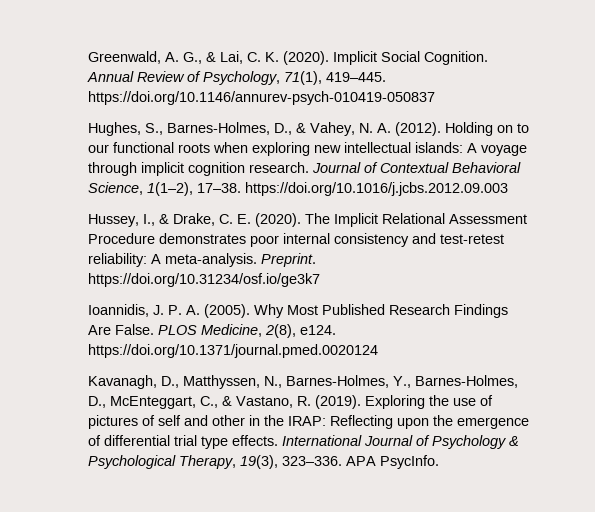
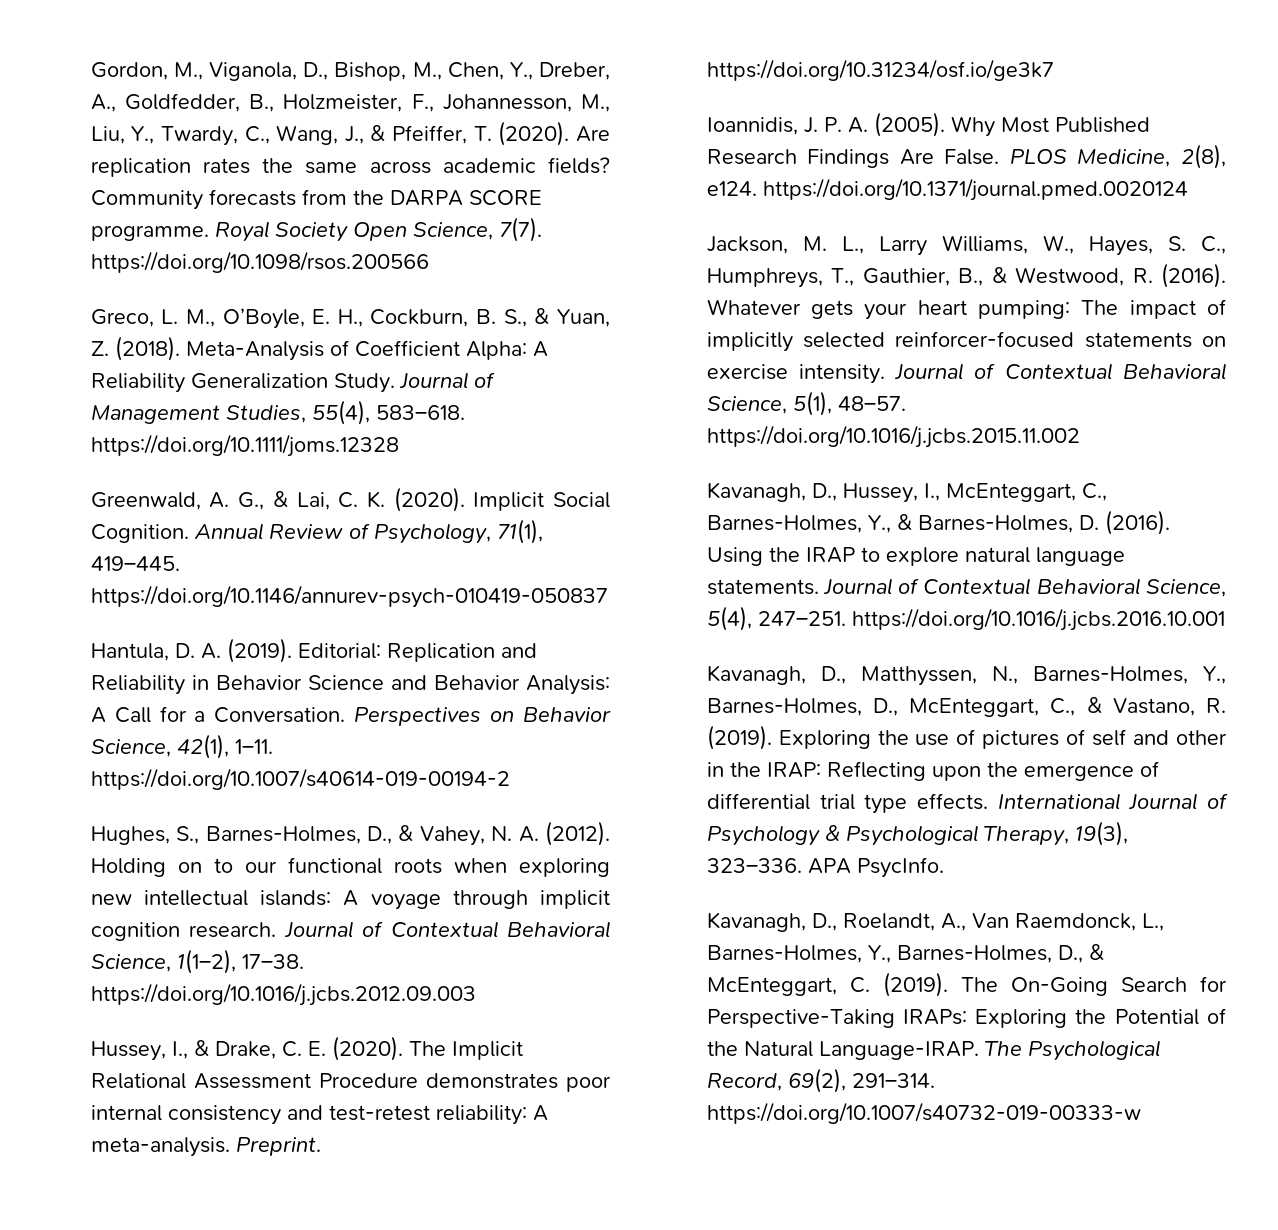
(88, 57) none -> [90,62,610,81] [90,93,610,112] [90,121,610,146] [90,157,610,177] [90,189,542,210] [90,217,542,242] [90,251,429,273] [90,308,610,329] [90,336,548,361] [90,372,495,393] [90,400,465,425] [90,434,399,457] Gordon, M., Viganola, D., Bishop, M., Chen, Y., Dreber, A., Goldfedder, B., Holzmeister, F., Johannesson, M., Liu, Y., Twardy, C., Wang, J., & Pfeiffer, T. (2020). Are replication rates the same across academic fields? Community forecasts from the DARPA SCORE programme. Royal Society Open Science, 7(7). https://doi.org/10.1098/rsos.200566 // Greco, L. M., O’Boyle, E. H., Cockburn, B. S., & Yuan, Z. (2018). Meta-Analysis of Coefficient Alpha: A Reliability Generalization Study. Journal of Management Studies, 55(4), 583–618. https://doi.org/10.1111/joms.12328 //
(436, 98) none -> [90,638,537,663] [90,675,610,695] [90,706,611,726] [90,734,273,759] [90,768,510,790] // Hantula, D. A. (2019). Editorial: Replication and Reliability in Behavior Science and Behavior Analysis: A Call for a Conversation. Perspectives on Behavior Science, 42(1), 1–11. https://doi.org/10.1007/s40614-019-00194-2
(379, 351) none -> [706,235,1226,256] [706,263,1226,288] [706,299,1226,320] [706,331,1226,352] [706,363,1226,384] [706,391,906,416] [706,425,1080,448] [706,482,1107,503] [706,510,1170,535] [706,547,1125,566] [706,578,1226,597] [706,606,1225,631] // Jackson, M. L., Larry Williams, W., Hayes, S. C., Humphreys, T., Gauthier, B., & Westwood, R. (2016). Whatever gets your heart pumping: The impact of implicitly selected reinforcer-focused statements on exercise intensity. Journal of Contextual Behavioral Science, 5(1), 48–57. https://doi.org/10.1016/j.jcbs.2015.11.002 // Kavanagh, D., Hussey, I., McEnteggart, C., Barnes-Holmes, Y., & Barnes-Holmes, D. (2016). Using the IRAP to explore natural language statements. Journal of Contextual Behavioral Science, 5(4), 247–251. https://doi.org/10.1016/j.jcbs.2016.10.001
(440, 462) none -> [706,912,1164,932] [706,944,1104,963] [706,972,1227,997] [706,1008,1226,1028] [706,1040,1160,1061] [706,1068,935,1093] [706,1102,1141,1124] // Kavanagh, D., Roelandt, A., Van Raemdonck, L., Barnes-Holmes, Y., Barnes-Holmes, D., & McEnteggart, C. (2019). The On-Going Search for Perspective-Taking IRAPs: Exploring the Potential of the Natural Language-IRAP. The Psychological Record, 69(2), 291–314. https://doi.org/10.1007/s40732-019-00333-w

